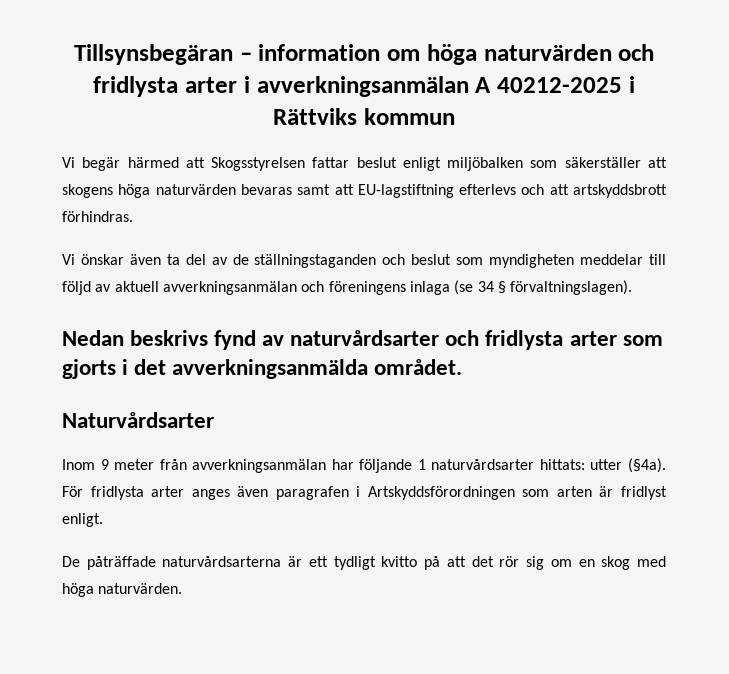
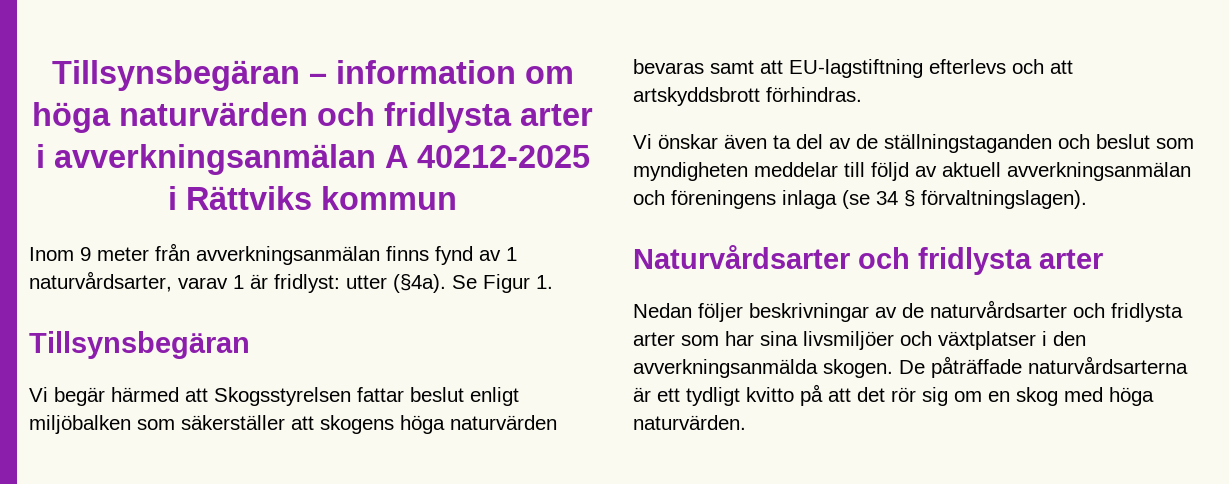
(455, 116) none -> [29,243,517,265] [29,271,553,293] [29,331,250,359] // Inom 9 meter från avverkningsanmälan finns fynd av 1 naturvårdsarter, varav 1 är fridlyst: utter (§4a). Se Figur 1. // Tillsynsbegäran
[62,330,285,350] Nedan beskrivs fynd av -> [633,245,1103,275] [633,303,924,322] Naturvårdsarter och fridlysta arter // Nedan följer beskrivningar av de
[62,359,463,379] [62,412,214,428] [62,458,666,473] [62,486,667,500] [62,513,103,527] gjorts i det avverkningsanmälda området. // Naturvårdsarter // Inom 9 meter från avverkningsanmälan har följande 1 naturvårdsarter hittats: utter (§4a). För fridlysta arter anges även paragrafen i Artskyddsförordningen som arten är fridlyst enligt. // -> [725,331,1086,350] [633,359,893,378] har sina livsmiljöer och växtplatser i den avverkningsanmälda skogen.

